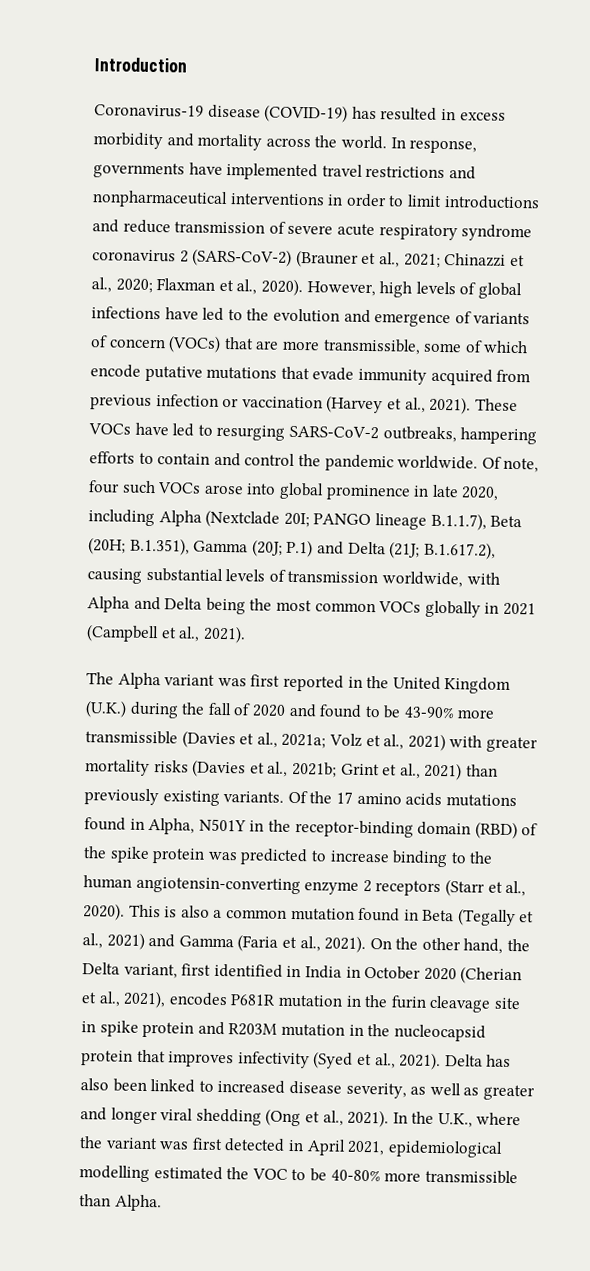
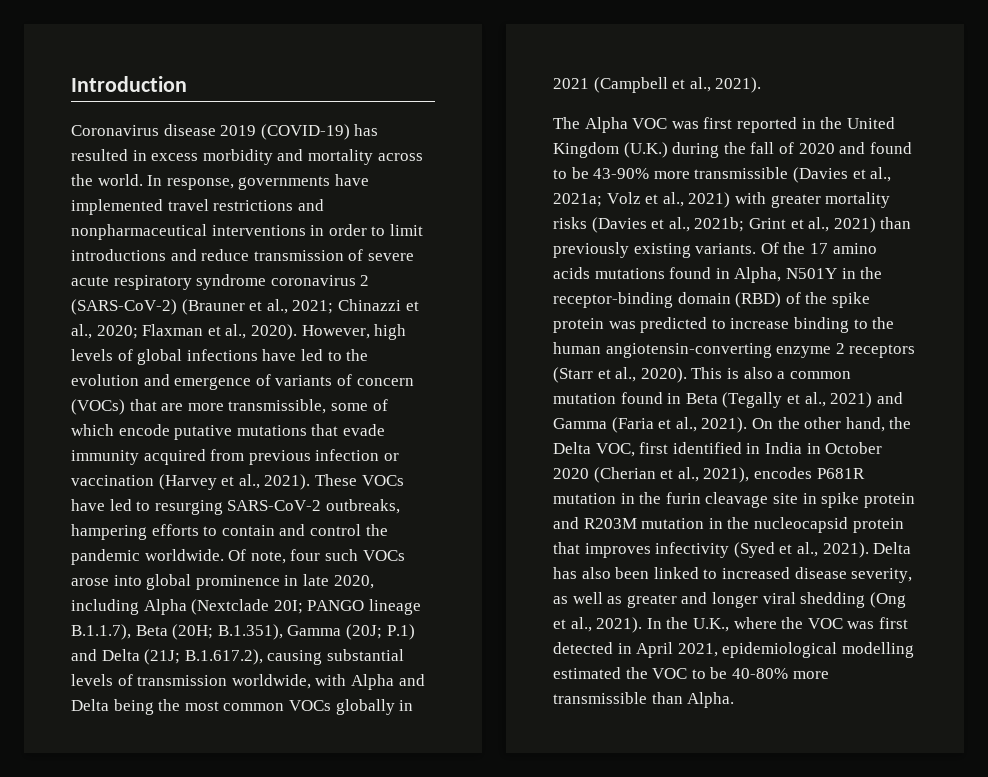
[94,104,261,119] Coronavirus-19 disease -> [71,124,257,136] Coronavirus disease 2019
[164,674,216,686] variant -> [632,118,668,129] VOC
[123,963,178,979] variant, -> [595,443,635,457] VOC,
[105,1137,158,1150] variant -> [807,618,843,629] VOC

